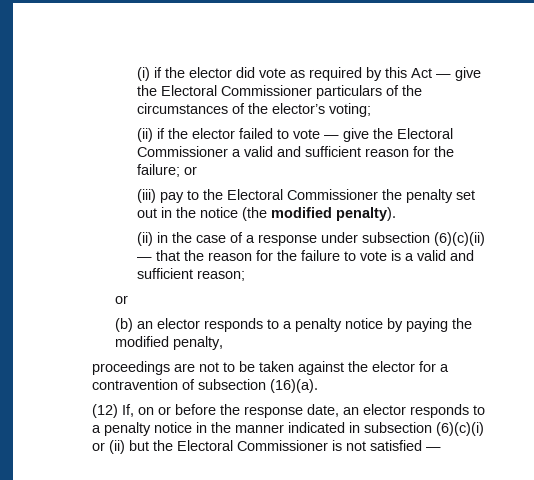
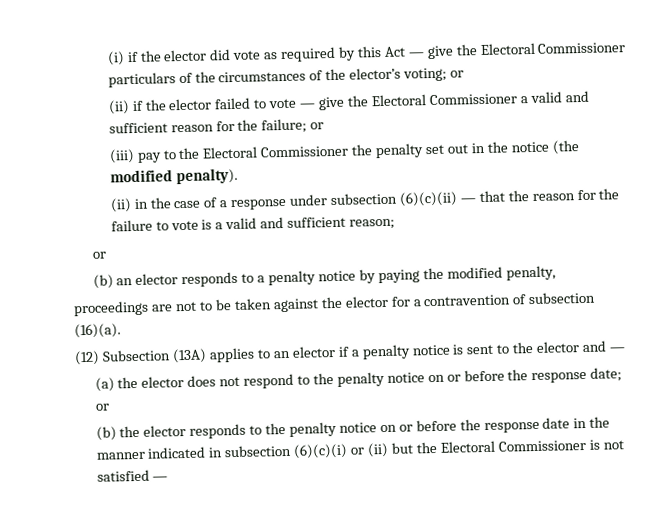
(372, 110) none -> [450,70,465,78] or
[121,404,485,418] [91,422,192,436] If, on or before the response date, an elector responds to a penalty notice -> [102,340,625,364] [94,367,623,392] [94,403,110,411] [95,417,571,441] Subsection (13A) applies to an elector if a penalty notice is sent to the elector and — // (a) the elector does not respond to the penalty notice on or before the response date; or // (b) the elector responds to the penalty notice on or before the response date

